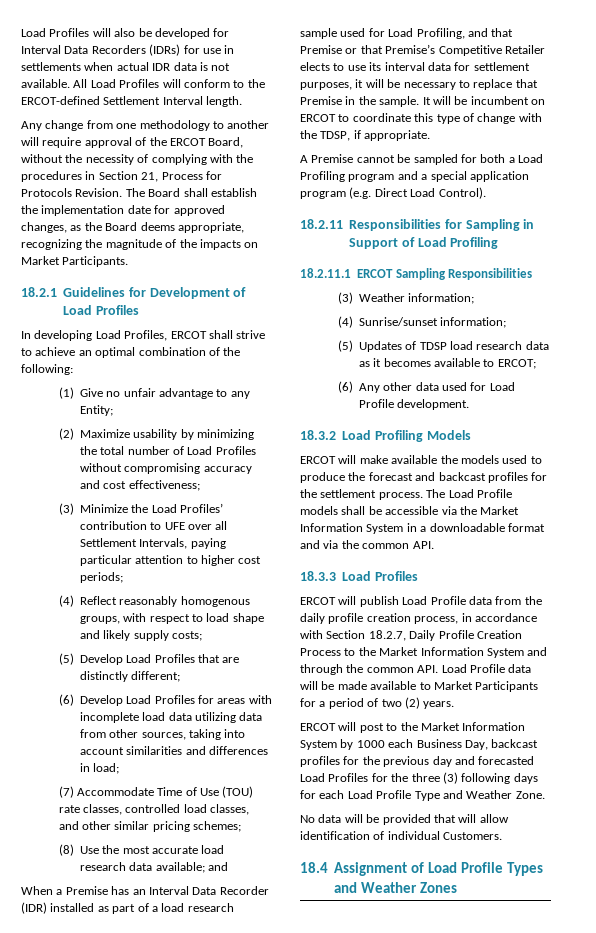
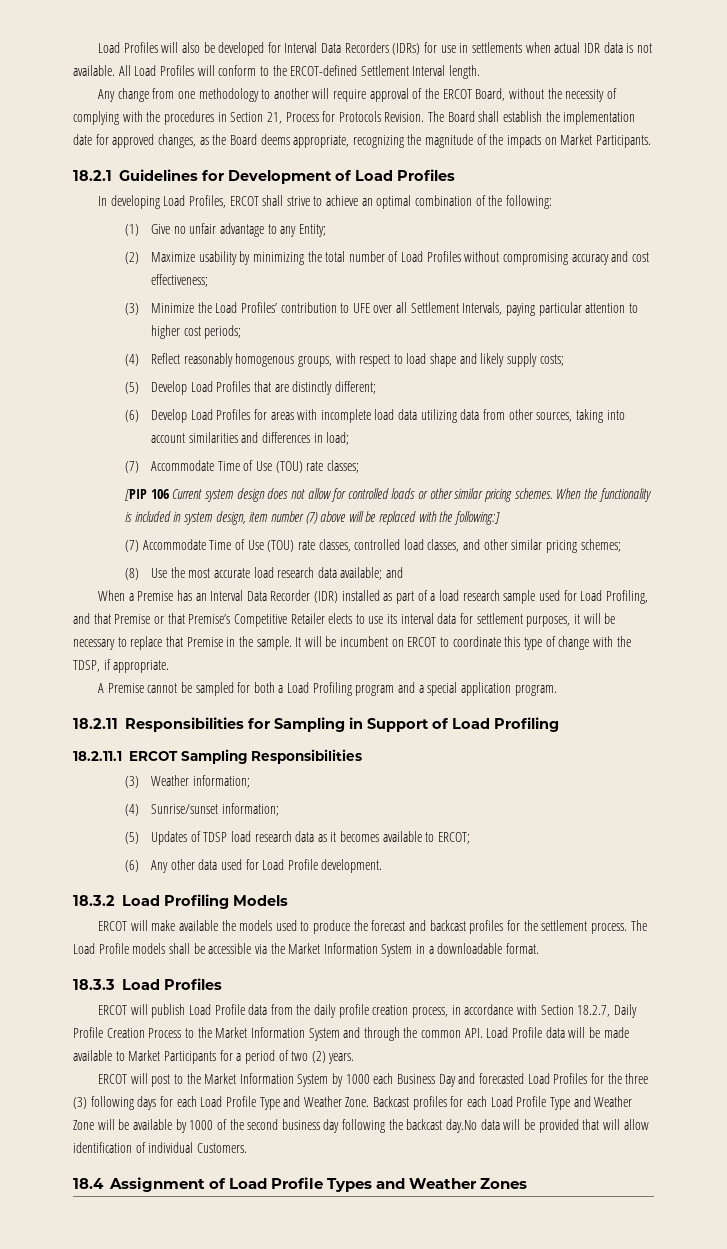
(120, 768) none -> [124,460,359,473] [124,488,652,502] [124,511,501,525] // (7) Accommodate Time of Use (TOU) rate classes; // [PIP 106 Current system design does not allow for controlled loads or other similar pricing schemes. When the functionality is included in system design, item number (7) above will be replaced with the following:]
[300,187,486,199] program (e.g. Direct Load Control). -> [514,685,557,696] program.
[507,523,545,532] [300,540,434,549] format and via the common API. -> [506,943,540,954] format.
[464,739,539,750] [300,756,452,767] Day, backcast profiles for the previous day -> [438,1074,456,1087] Day
[300,815,315,823] // No -> [373,1096,633,1110] [73,1119,478,1133] Backcast profiles for each Load Profile Type and Weather Zone will be available by 1000 of the second business day following the backcast day.No

